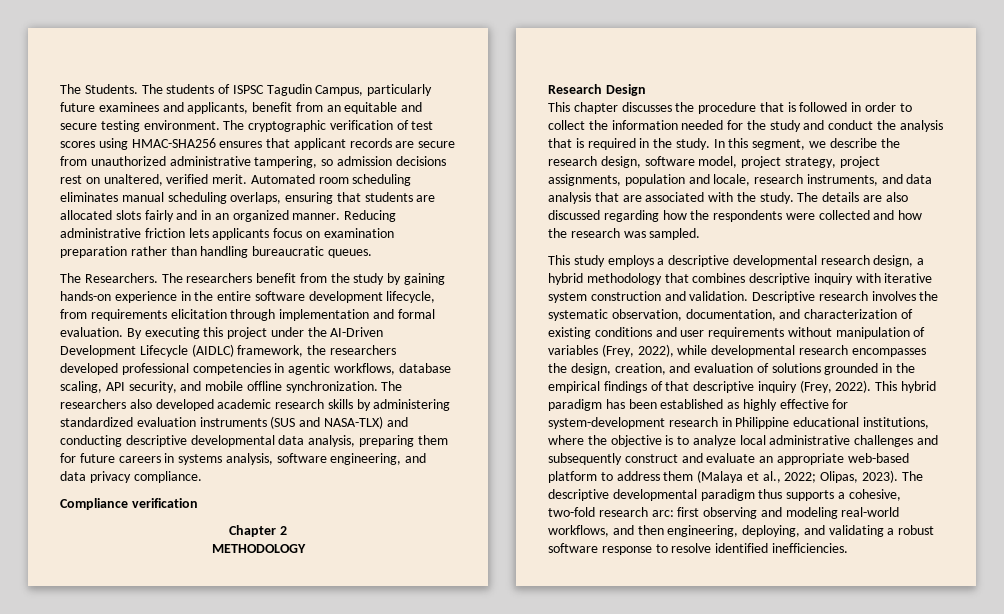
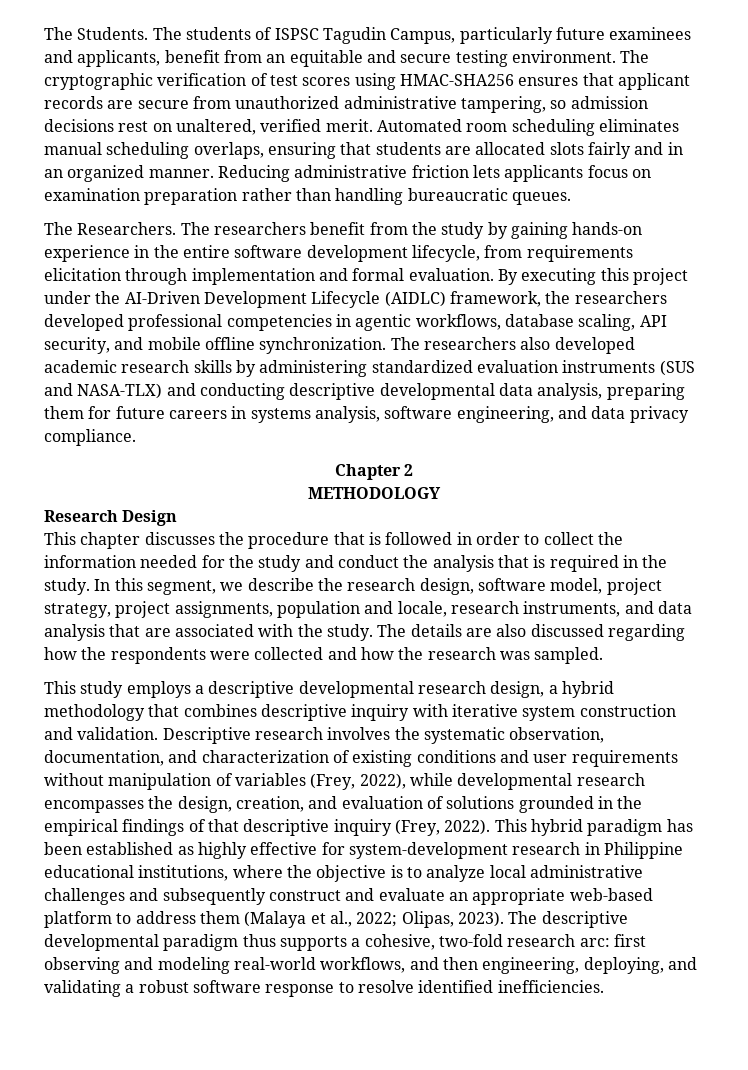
[60,498,198,510] // Compliance verification -> (136, 437) none

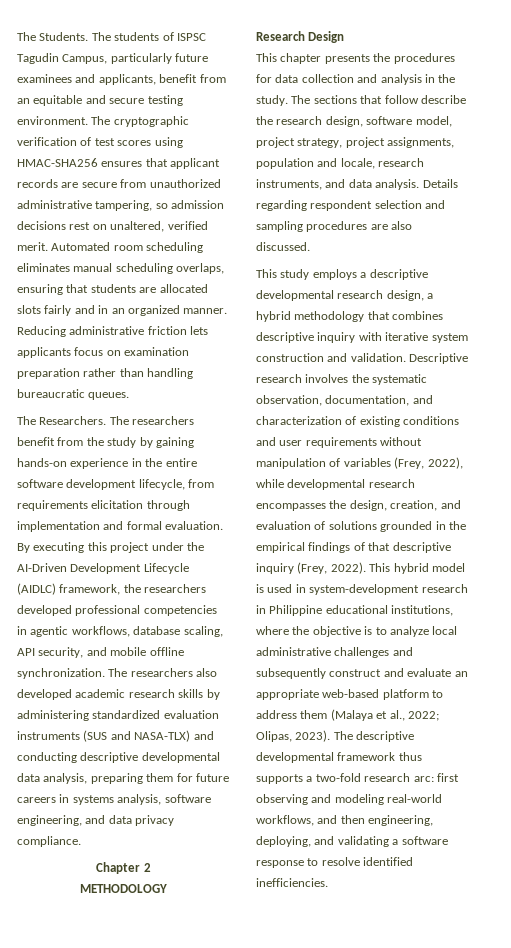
[144,532,623,549] [44,555,668,572] [44,578,244,595] discusses the procedure that is followed in order to collect the information needed for the study and conduct the analysis that is required in the study. In this segment, we -> [324,53,455,64] [256,74,456,85] [256,95,419,106] presents the procedures for data collection and analysis in the study. The sections that follow
[44,624,685,641] [44,647,604,664] analysis that are associated with the study. The details are also discussed regarding how the respondents were collected and how the research was sampled. -> [375,179,458,190] [256,200,446,211] [256,221,413,232] [256,242,310,251] analysis. Details regarding respondent selection and sampling procedures are also discussed.
[587,819,693,836] [44,842,345,859] paradigm has been established as highly effective for -> [431,563,465,572] [256,584,306,593] model is used in
[163,934,239,951] paradigm -> [337,752,396,761] framework
[364,934,435,950] cohesive, -> (313, 779) none
[138,980,189,993] robust -> (399, 842) none

